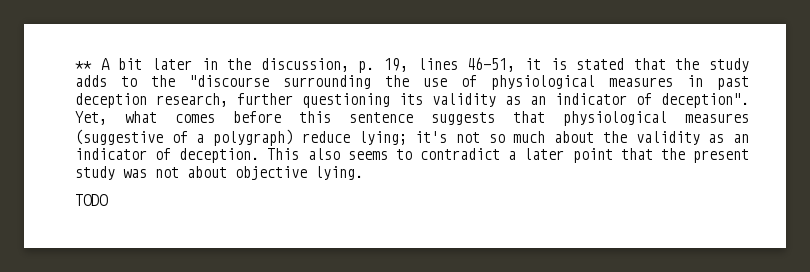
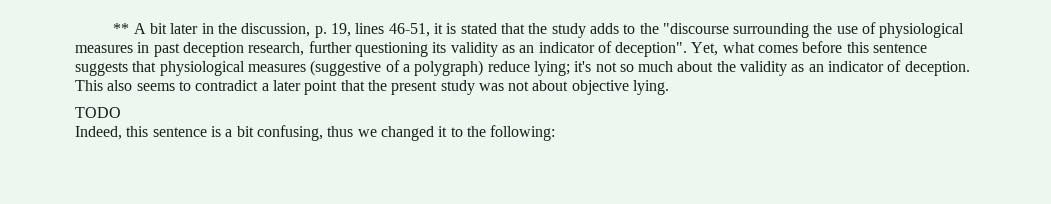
(108, 200) none -> [75,125,556,141] // Indeed, this sentence is a bit confusing, thus we changed it to the following:

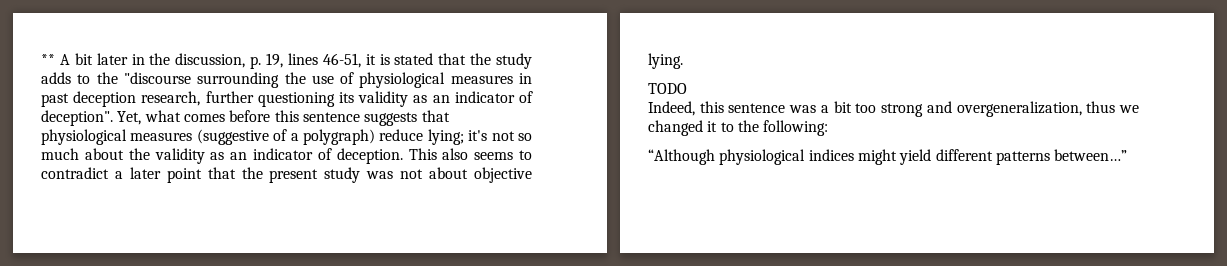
[210,126,221,137] is -> [789,105,817,113] was
[256,125,323,141] confusing, -> [855,101,1082,117] too strong and overgeneralization,
(556, 133) none -> [648,149,1128,165] // “Although physiological indices might yield different patterns between…”

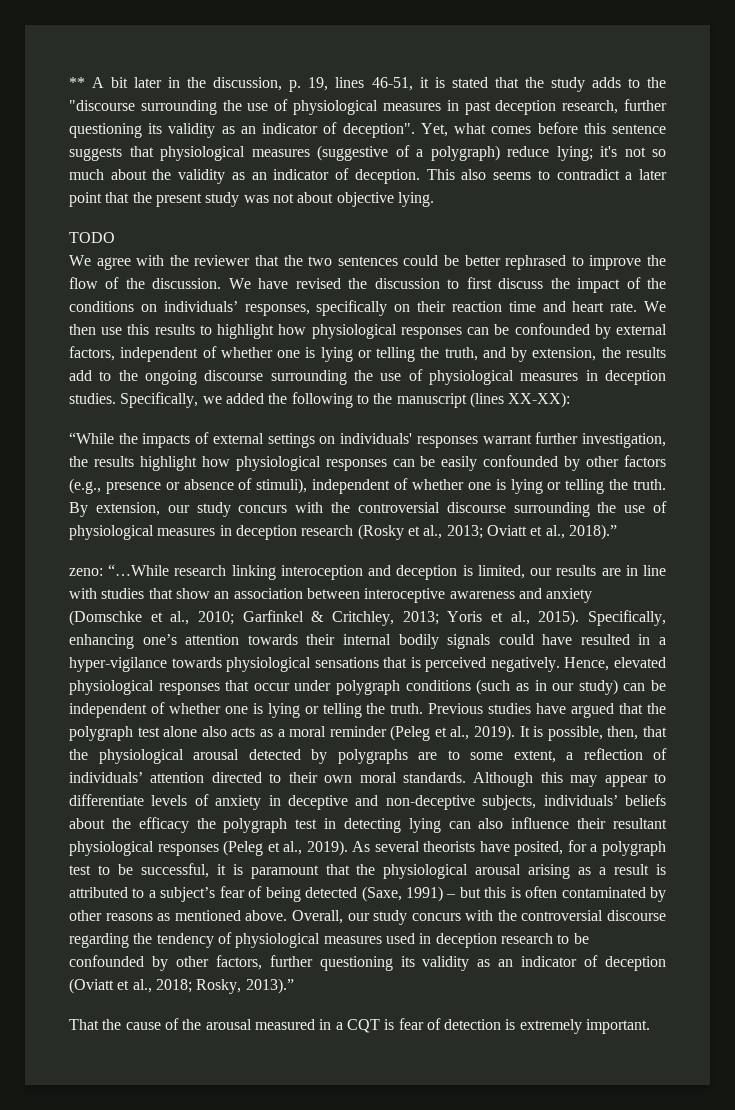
[648,101,1139,117] [648,120,829,136] [648,149,1128,165] Indeed, this sentence was a bit too strong and overgeneralization, thus we changed it to the following: // “Although physiological indices might yield different patterns between…” -> [69,255,667,270] [69,277,667,293] [69,300,666,316] [69,323,668,339] [69,346,666,362] [69,369,666,385] [69,392,571,408] [69,432,667,448] [69,455,666,471] [69,478,667,494] [69,501,668,517] [69,524,617,540] [69,564,667,580] [69,588,593,603] [69,610,666,626] [69,634,666,649] [69,657,666,672] [69,679,667,695] [69,702,667,718] [69,725,667,741] [69,748,667,764] [69,772,666,787] [69,794,667,810] [69,817,668,833] [69,840,667,856] [69,863,667,879] [69,886,666,902] [69,910,666,925] [69,932,589,948] [69,955,666,971] [69,978,294,994] [69,1018,651,1034] We agree with the reviewer that the two sentences could be better rephrased to improve the flow of the discussion. We have revised the discussion to first discuss the impact of the conditions on individuals’ responses, specifically on their reaction time and heart rate. We then use this results to highlight how physiological responses can be confounded by external factors, independent of whether one is lying or telling the truth, and by extension, the results add to the ongoing discourse surrounding the use of physiological measures in deception studies. Specifically, we added the following to the manuscript (lines XX-XX): // “While the impacts of external settings on individuals' responses warrant further investigation, the results highlight how physiological responses can be easily confounded by other factors (e.g., presence or absence of stimuli), independent of whether one is lying or telling the truth. By extension, our study concurs with the controversial discourse surrounding the use of physiological measures in deception research (Rosky et al., 2013; Oviatt et al., 2018).” // zeno: “…While research linking interoception and deception is limited, our results are in line with studies that show an association between interoceptive awareness and anxiety (Domschke et al., 2010; Garfinkel & Critchley, 2013; Yoris et al., 2015). Specifically, enhancing one’s attention towards their internal bodily signals could have resulted in a hyper-vigilance towards physiological sensations that is perceived negatively. Hence, elevated physiological responses that occur under polygraph conditions (such as in our study) can be independent of whether one is lying or telling the truth. Previous studies have argued that the polygraph test alone also acts as a moral reminder (Peleg et al., 2019). It is possible, then, that the physiological arousal detected by polygraphs are to some extent, a reflection of individuals’ attention directed to their own moral standards. Although this may appear to differentiate levels of anxiety in deceptive and non-deceptive subjects, individuals’ beliefs about the efficacy the polygraph test in detecting lying can also influence their resultant physiological responses (Peleg et al., 2019). As several theorists have posited, for a polygraph test to be successful, it is paramount that the physiological arousal arising as a result is attributed to a subject’s fear of being detected (Saxe, 1991) – but this is often contaminated by other reasons as mentioned above. Overall, our study concurs with the controversial discourse regarding the tendency of physiological measures used in deception research to be confounded by other factors, further questioning its validity as an indicator of deception (Oviatt et al., 2018; Rosky, 2013).” // That the cause of the arousal measured in a CQT is fear of detection is extremely important.

